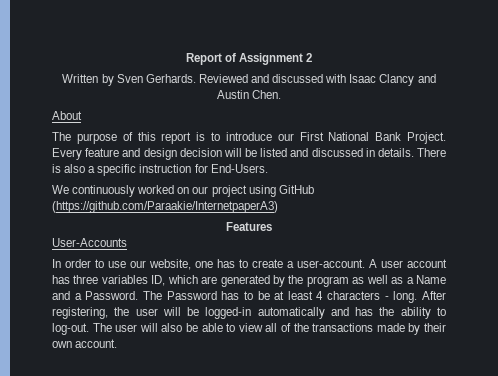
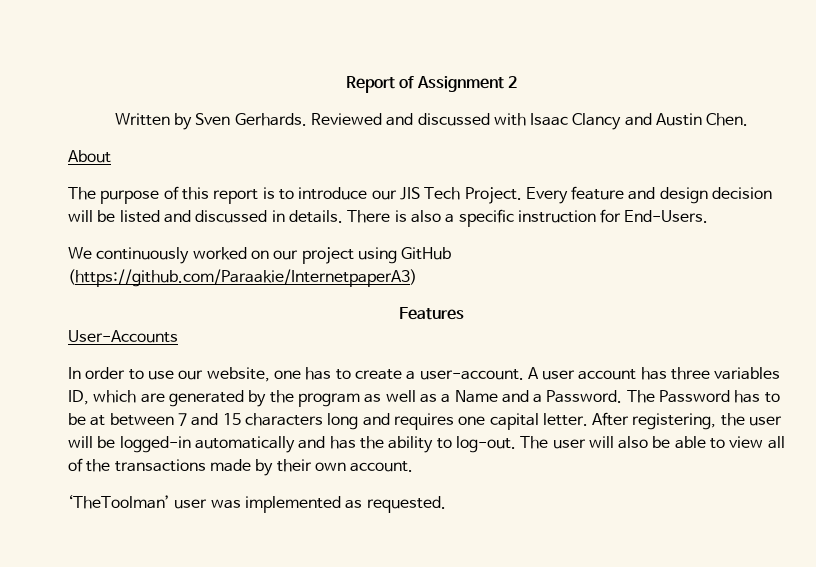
[299,132,402,141] First National Bank -> [399,187,461,200] JIS Tech
[287,291,418,303] least 4 characters - long. -> [109,413,588,430] between 7 and 15 characters long and requires one capital letter.
(118, 343) none -> [68,494,446,513] // ‘TheToolman’ user was implemented as requested.

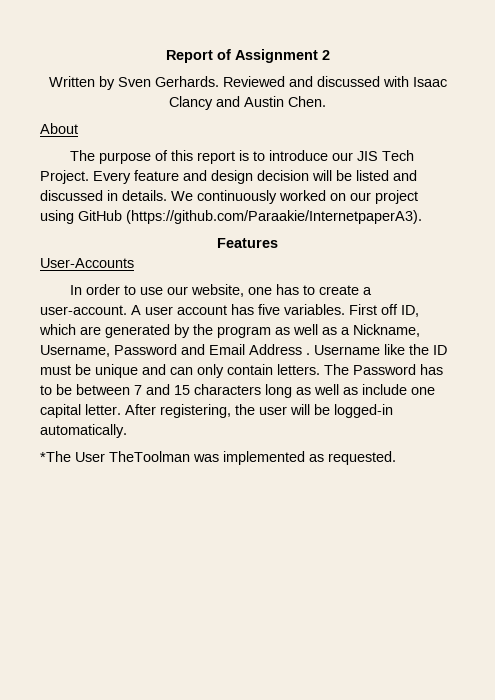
[347,209,709,227] There is also a specific instruction for End-Users. // -> (167, 195) none
[68,269,417,287] (https://github.com/Paraakie/InternetpaperA3) -> [126,210,422,224] (https://github.com/Paraakie/InternetpaperA3).
[671,367,781,380] three variables -> [258,304,398,315] five variables. First off
[454,390,623,403] Name and a Password. -> [353,324,420,337] [40,344,447,357] [40,364,320,378] Nickname, Username, Password and Email Address . Username like the ID must be unique and can only contain letters.
[90,415,106,426] at -> (72, 389) none
[362,413,454,430] and requires -> [296,384,407,395] as well as include
[194,436,785,453] [68,458,414,476] [68,494,208,509] automatically and has the ability to log-out. The user will also be able to view all of the transactions made by their own account. // ‘TheToolman’ user -> [40,424,127,438] [40,451,190,462] automatically. // *The User TheToolman

